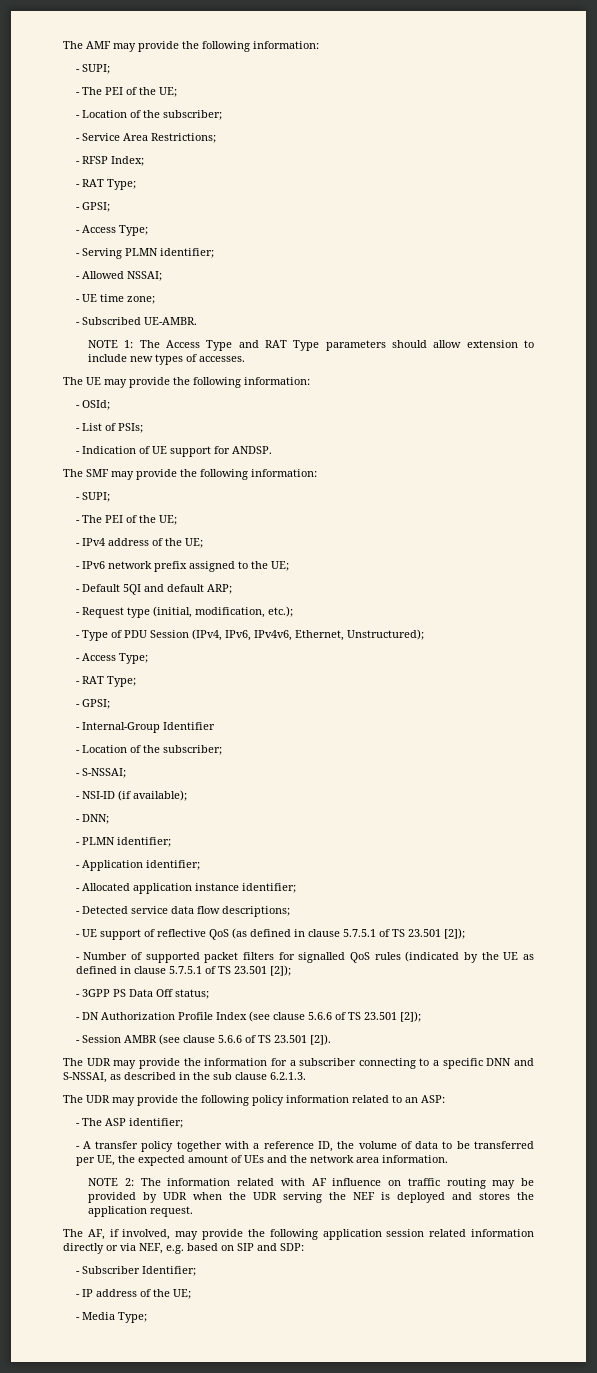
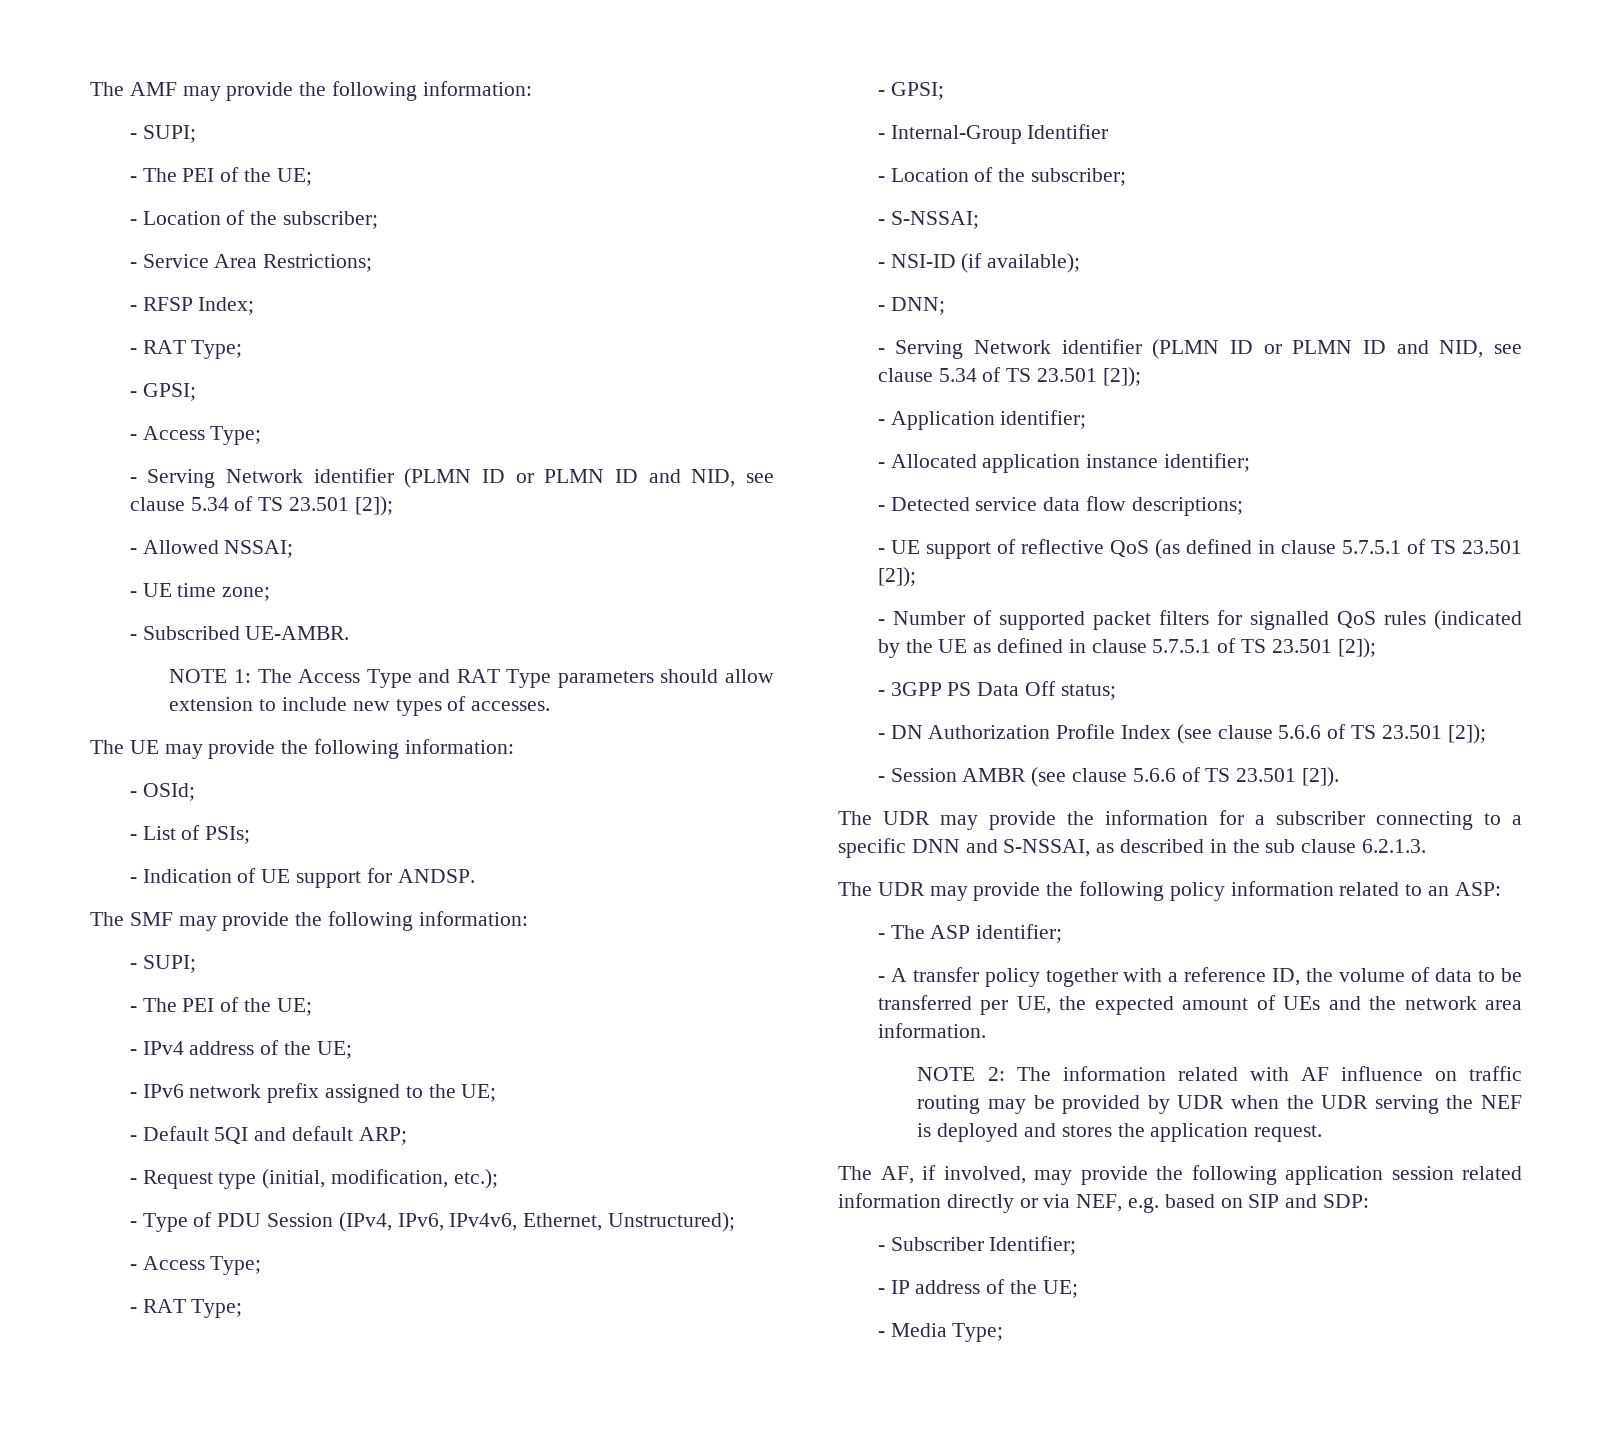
[124,248,214,258] PLMN identifier; -> [226,468,774,488] [129,496,393,516] Network identifier (PLMN ID or PLMN ID and NID, see clause 5.34 of TS 23.501 [2]);
[81,837,171,847] PLMN identifier; -> [895,339,1522,359] [877,367,1141,387] Serving Network identifier (PLMN ID or PLMN ID and NID, see clause 5.34 of TS 23.501 [2]);

